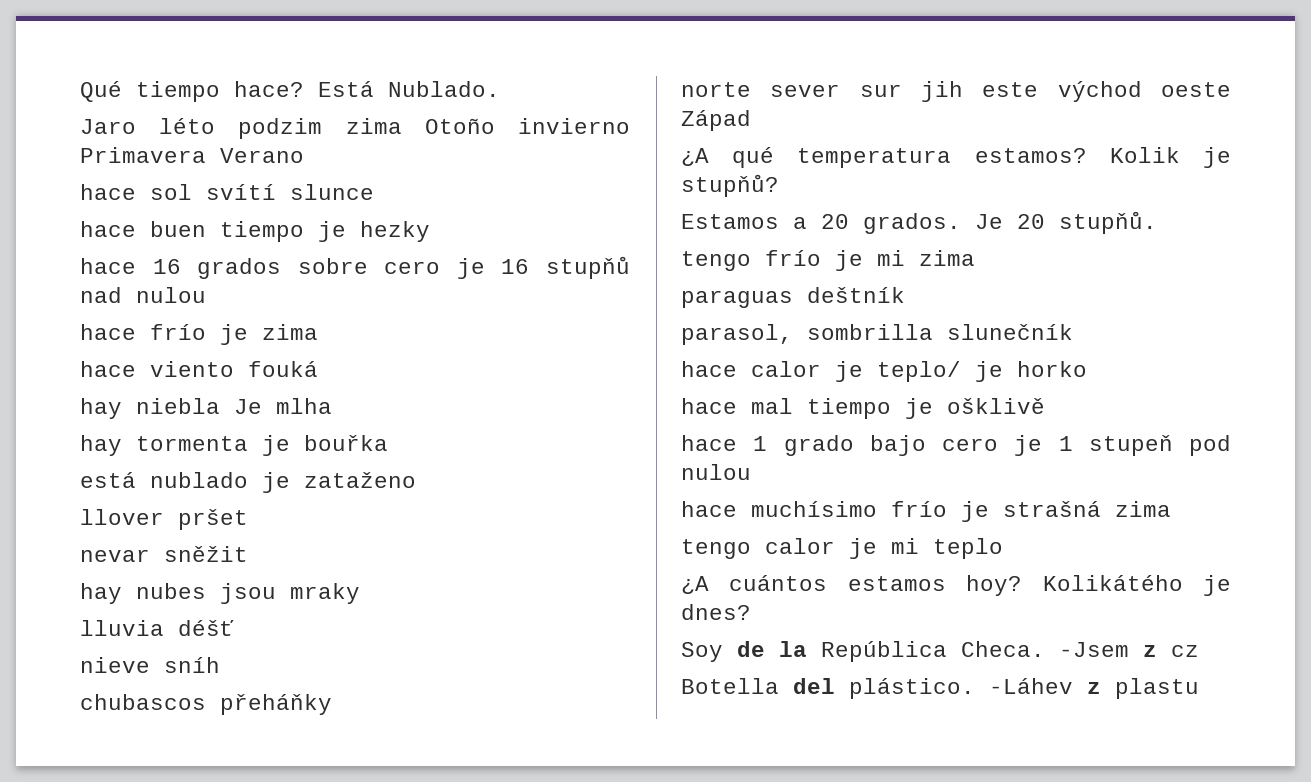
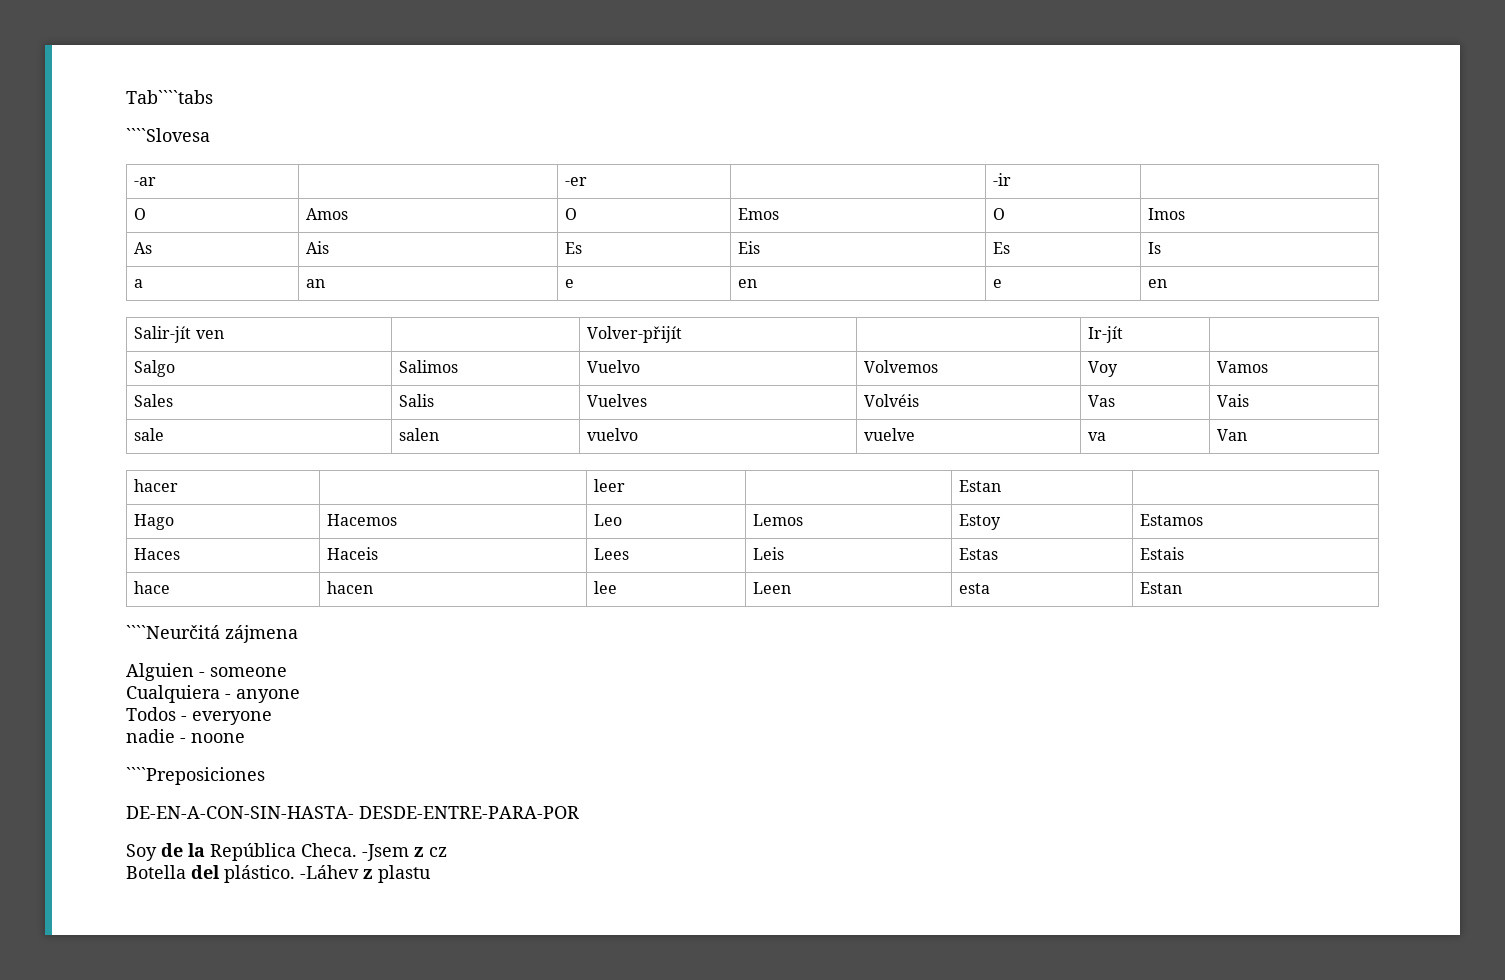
[80,81,500,102] [80,118,630,139] [80,147,304,163] [80,184,374,200] [80,221,430,242] [80,256,630,279] [80,287,206,303] [80,324,318,345] [80,361,318,377] [80,398,332,419] [80,435,388,456] [80,472,416,493] [80,509,248,530] [80,546,248,562] [80,583,360,604] [80,620,234,636] [80,657,220,673] [80,694,332,715] [681,81,1231,102] [681,110,751,131] [681,147,1231,168] [681,174,779,197] [681,211,1157,234] [681,250,975,271] [681,287,905,308] [681,324,1073,345] [681,361,1087,382] [681,398,1045,419] [681,435,1231,456] [681,464,751,480] [681,501,1171,522] [681,538,1003,559] [681,575,1231,596] [681,604,751,620] Qué tiempo hace? Está Nublado. // Jaro léto podzim zima Otoño invierno Primavera Verano // hace sol svítí slunce // hace buen tiempo je hezky // hace 16 grados sobre cero je 16 stupňů nad nulou // hace frío je zima // hace viento fouká // hay niebla Je mlha // hay tormenta je bouřka // está nublado je zataženo // llover pršet // nevar sněžit // hay nubes jsou mraky // lluvia déšť // nieve sníh // chubascos přeháňky // norte sever sur jih este východ oeste Západ // ¿A qué temperatura estamos? Kolik je stupňů? // Estamos a 20 grados. Je 20 stupňů. // tengo frío je mi zima // paraguas deštník // parasol, sombrilla slunečník // hace calor je teplo/ je horko // hace mal tiempo je ošklivě // hace 1 grado bajo cero je 1 stupeň pod nulou // hace muchísimo frío je strašná zima // tengo calor je mi teplo // ¿A cuántos estamos hoy? Kolikátého je dnes? -> [126,90,213,104] [126,128,210,142] [134,177,157,186] [565,177,588,186] [993,173,1012,186] [134,208,147,220] [306,208,349,220] [565,208,578,220] [738,208,780,220] [993,208,1006,220] [1148,208,1186,220] [134,242,153,254] [306,241,330,254] [565,242,583,254] [738,241,761,254] [993,242,1011,254] [1148,242,1162,254] [134,279,144,288] [306,279,326,288] [565,279,575,288] [738,279,758,288] [993,279,1003,288] [1148,279,1168,288] [134,326,224,343] [587,326,683,343] [1088,326,1124,343] [134,360,176,377] [399,360,459,373] [587,360,641,373] [864,360,939,373] [1088,361,1119,377] [1217,361,1269,373] [134,394,174,407] [399,394,435,407] [587,394,648,407] [864,394,920,407] [1088,395,1116,407] [1217,394,1250,407] [134,428,165,441] [399,428,440,441] [587,428,639,441] [864,428,916,441] [1088,432,1107,441] [1217,429,1248,441] [134,479,179,492] [594,479,626,492] [959,480,1002,492] [134,514,175,530] [327,514,398,526] [594,514,623,526] [753,514,804,526] [959,514,1002,530] [1140,514,1204,526] [134,548,181,560] [327,547,379,560] [594,548,630,560] [753,547,785,560] [959,548,999,560] [1140,547,1185,560] [134,581,171,594] [327,581,374,594] [594,581,618,594] [753,582,792,594] [959,583,991,594] [1140,582,1183,594] [126,625,298,643] [126,663,287,681] [126,685,300,703] [126,707,272,725] [126,729,245,743] [126,767,265,785] [126,806,579,819] Tab````tabs // ````Slovesa // -ar | | -er | | -ir | // O | Amos | O | Emos | O | Imos // As | Ais | Es | Eis | Es | Is // a | an | e | en | e | en // Salir-jít ven | | Volver-přijít | | Ir-jít | // Salgo | Salimos | Vuelvo | Volvemos | Voy | Vamos // Sales | Salis | Vuelves | Volvéis | Vas | Vais // sale | salen | vuelvo | vuelve | va | Van // hacer | | leer | | Estan | // Hago | Hacemos | Leo | Lemos | Estoy | Estamos // Haces | Haceis | Lees | Leis | Estas | Estais // hace | hacen | lee | Leen | esta | Estan // ````Neurčitá zájmena // Alguien - someone // Cualquiera - anyone // Todos - everyone // nadie - noone // ````Preposiciones // DE-EN-A-CON-SIN-HASTA- DESDE-ENTRE-PARA-POR

